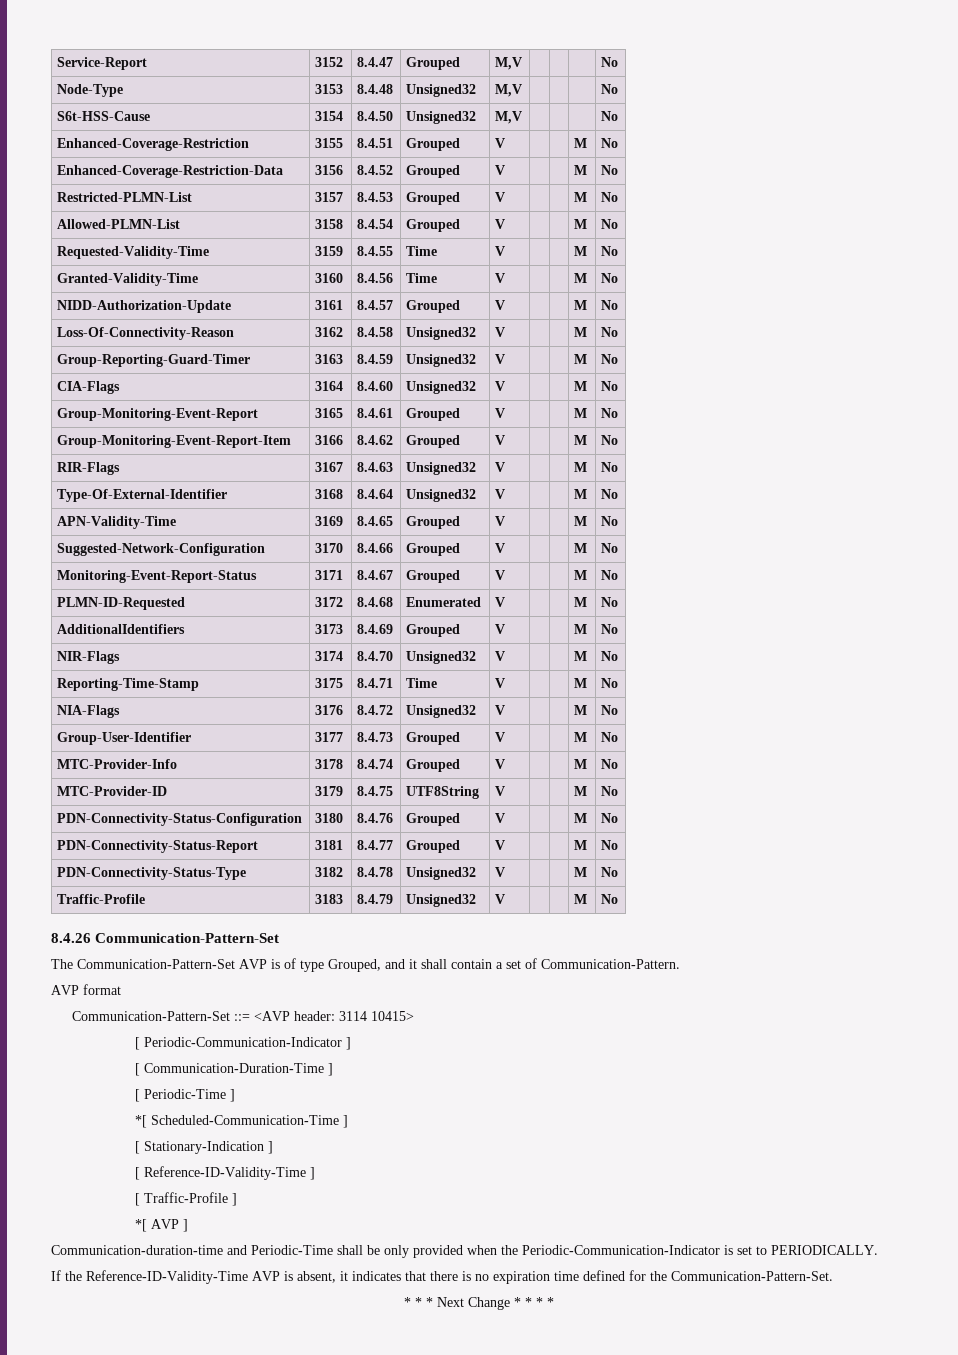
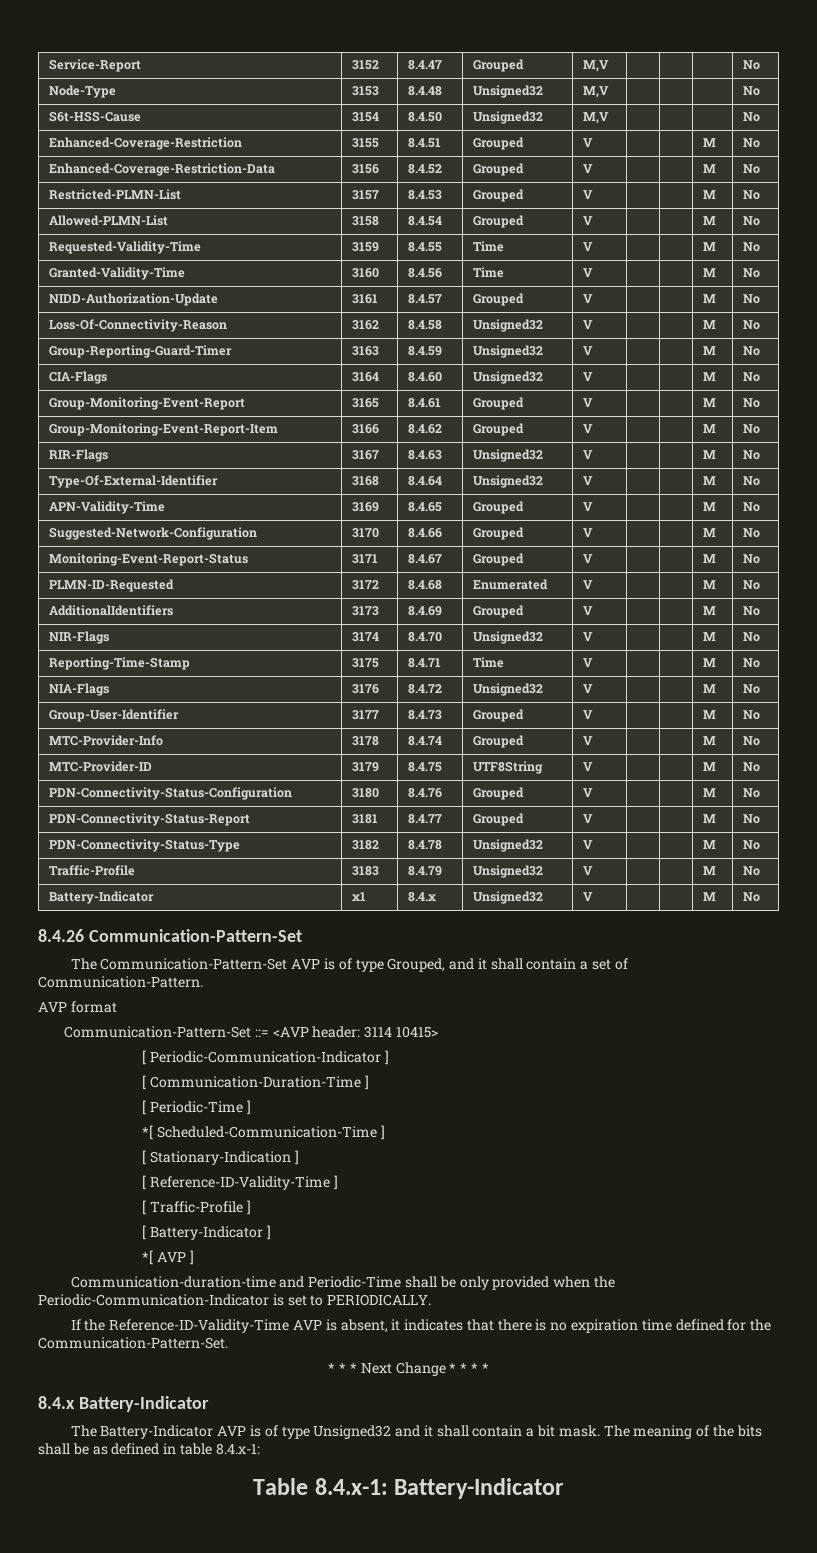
(619, 899) none -> [48,891,154,904] [351,892,366,901] [407,892,436,902] [472,891,543,904] [582,892,593,901] [702,892,716,901] [742,892,760,902] // Battery-Indicator | x1 | 8.4.x | Unsigned32 | V | | | M | No
(238, 1199) none -> [142,1225,271,1240] // [ Battery-Indicator ]
(554, 1302) none -> [38,1396,209,1412] [70,1425,762,1439] [38,1443,260,1455] [253,1478,564,1499] // 8.4.x Battery-Indicator // The Battery-Indicator AVP is of type Unsigned32 and it shall contain a bit mask. The meaning of the bits shall be as defined in table 8.4.x-1: // Table 8.4.x-1: Battery-Indicator

